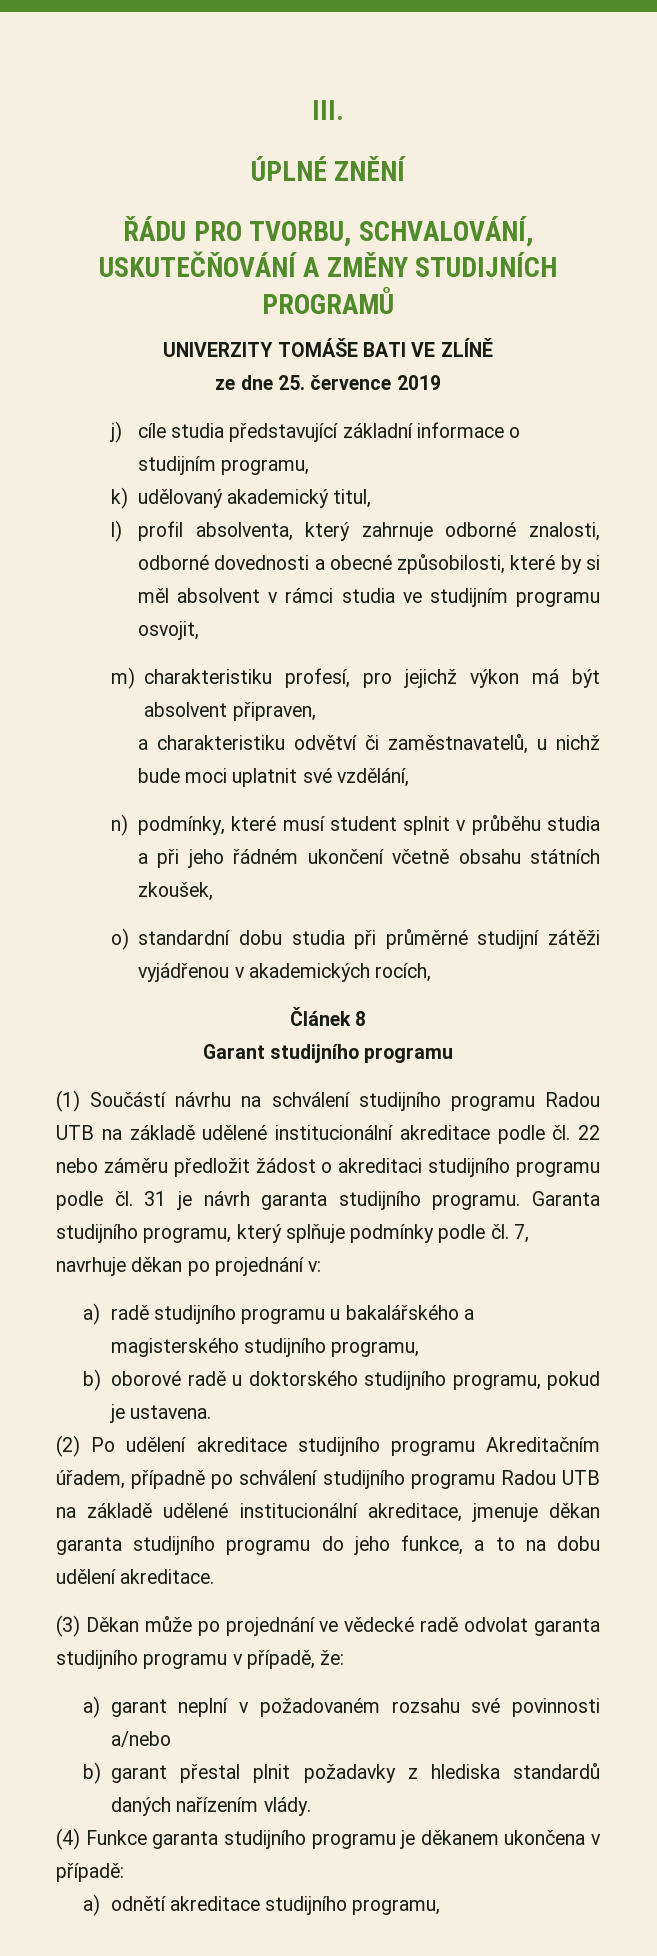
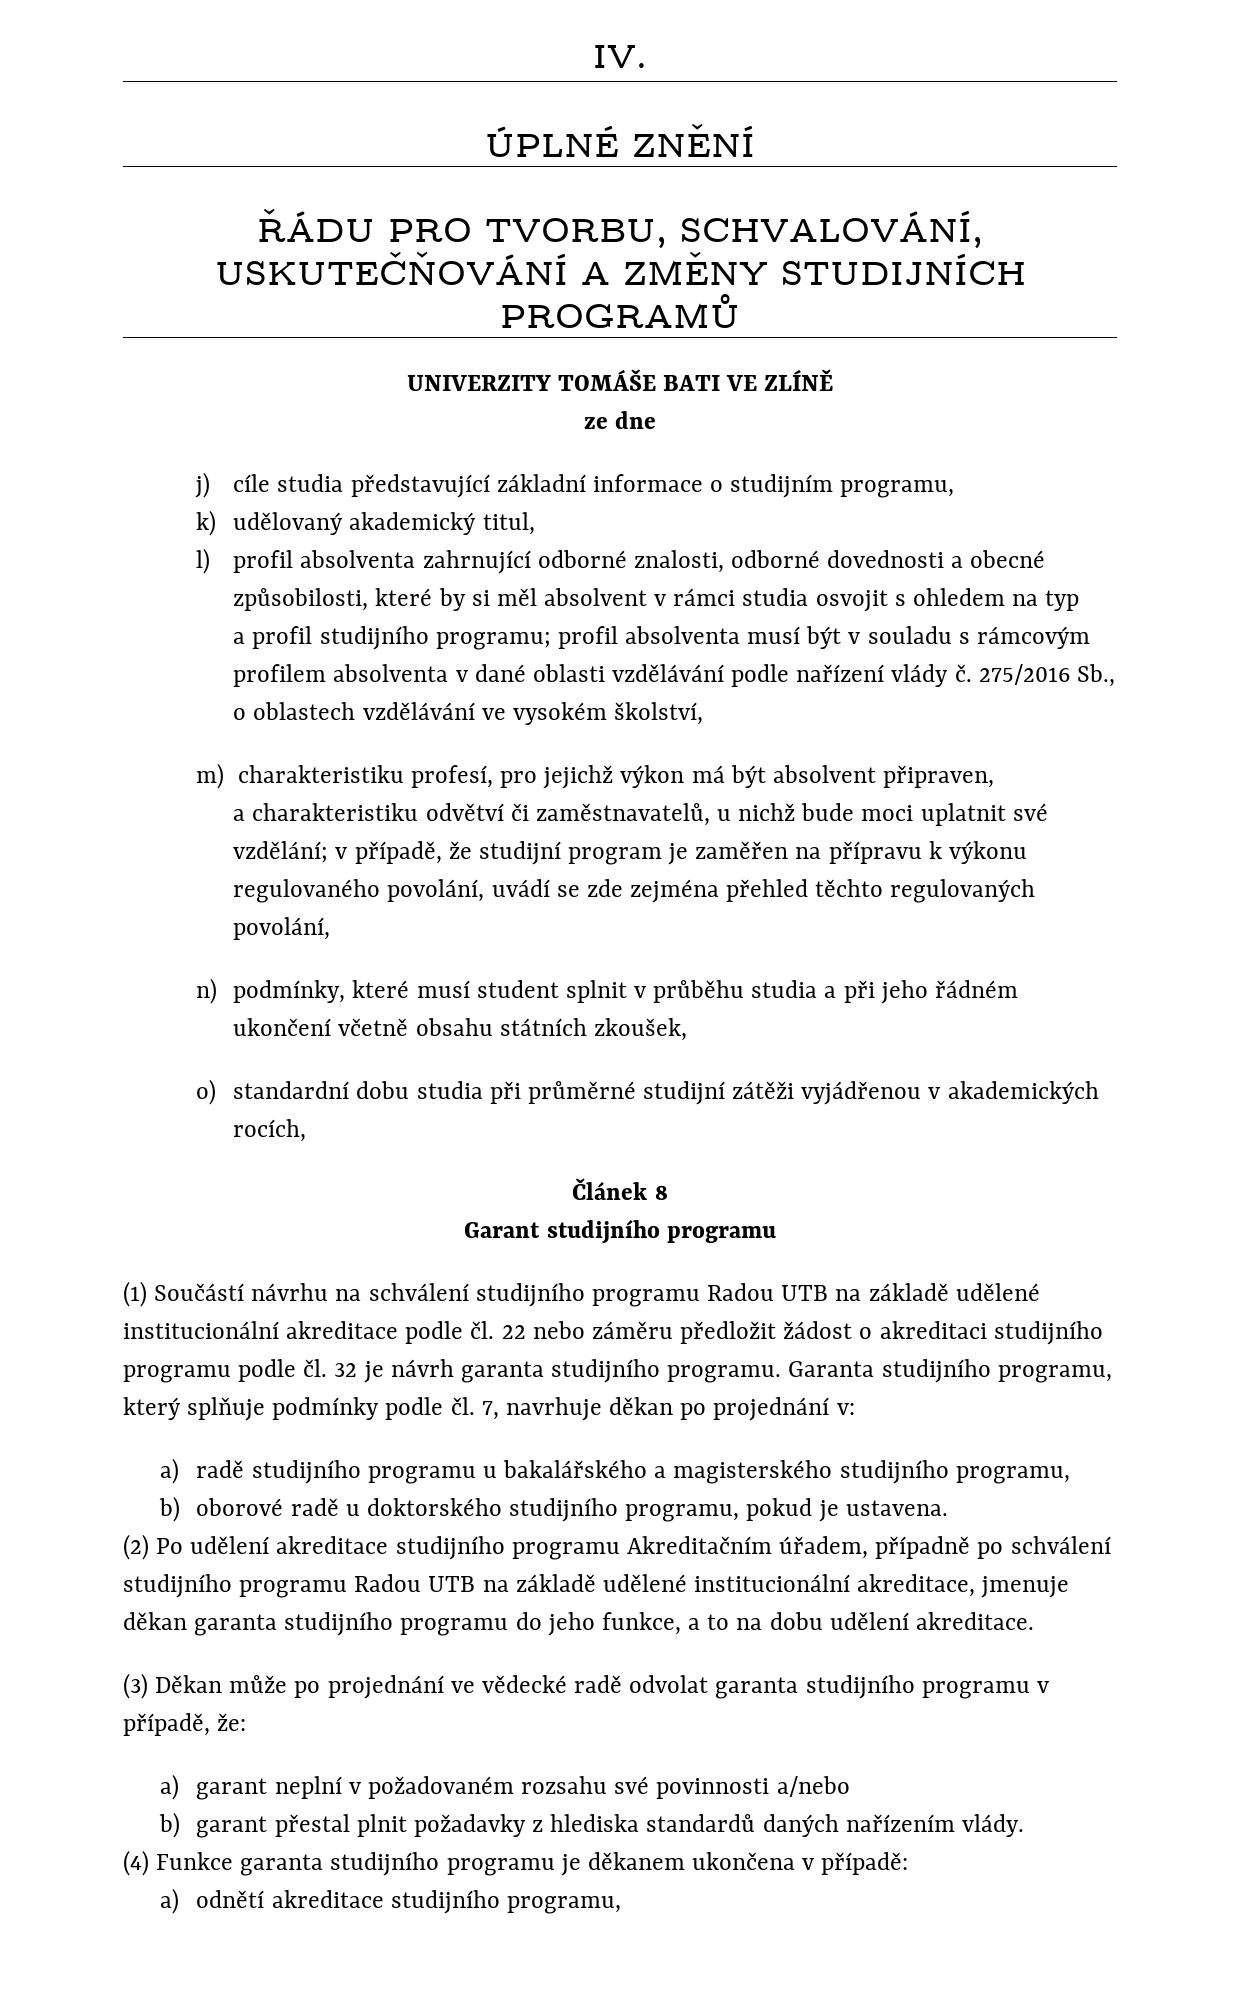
[312,100,344,120] III. -> [593,45,647,68] IV.
[278,375,441,390] 25. července 2019 -> (657, 420) none
[195,522,433,541] absolventa, který zahrnuje -> [300,550,531,574] absolventa zahrnující
[402,588,600,607] [137,621,199,640] ve studijním programu osvojit, -> [815,588,1080,612] [233,626,1090,650] [233,664,1115,687] [233,702,703,725] osvojit s ohledem na typ // a profil studijního programu; profil absolventa musí být v souladu s rámcovým profilem absolventa v dané oblasti vzdělávání podle nařízení vlády č. 275/2016 Sb., o oblastech vzdělávání ve vysokém školství,
[337,768,410,787] vzdělání, -> [233,841,1027,865] [233,879,1036,903] [233,917,331,940] vzdělání; v případě, že studijní program je zaměřen na přípravu k výkonu regulovaného povolání, uvádí se zde zejména přehled těchto regulovaných povolání,
[144,1191,167,1206] 31 -> [334,1363,358,1377] 32

